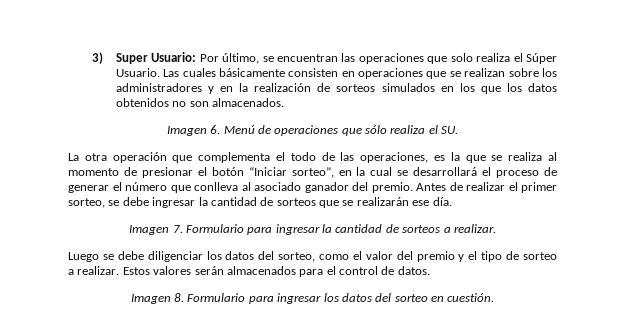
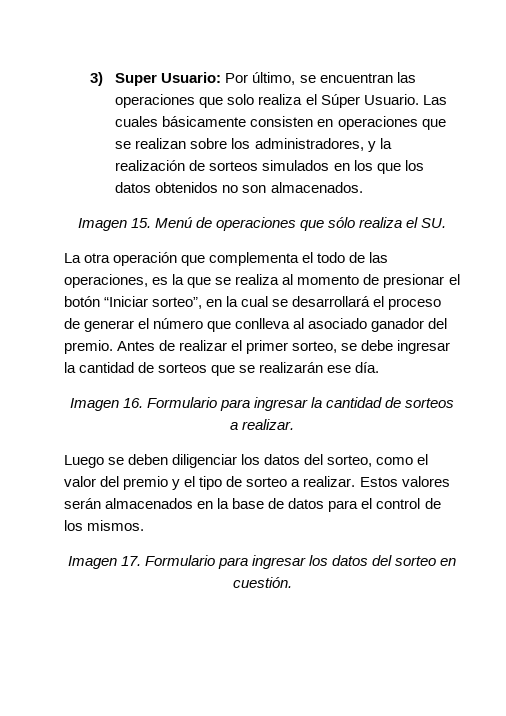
[115,83,234,94] administradores y en -> [254,138,376,152] administradores, y
[210,125,221,134] 6. -> [130,218,151,228] 15.
[172,225,183,233] 7. -> [122,398,143,408] 16.
[117,251,144,260] debe -> [128,454,169,465] deben
(296, 270) none -> [197,498,325,509] en la base de datos
[397,266,430,275] [130,293,184,304] datos. // Imagen 8. -> [64,520,145,531] [67,556,141,569] los mismos. // Imagen 17.

